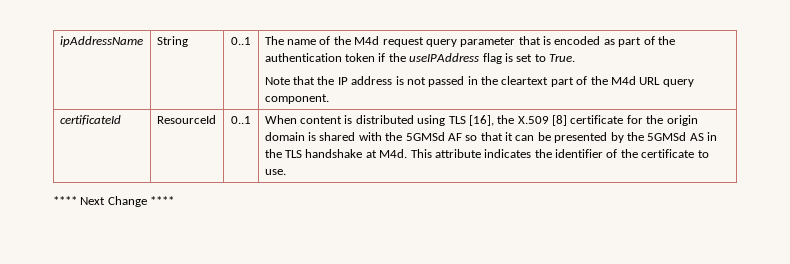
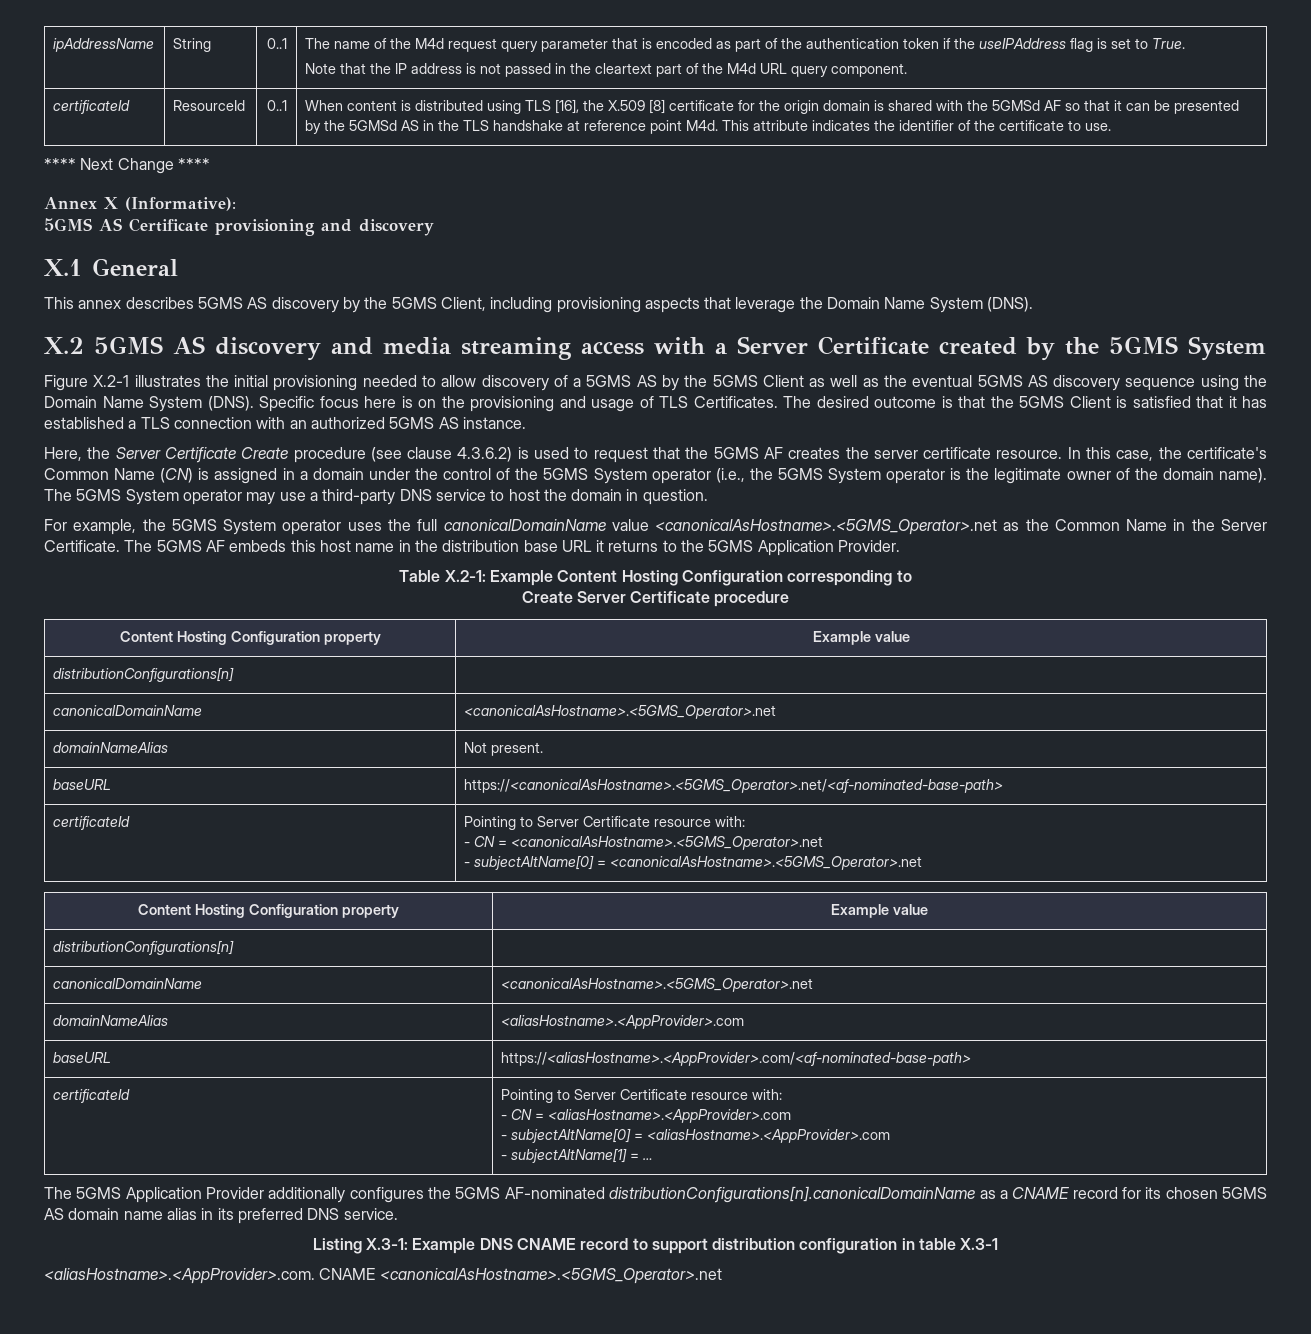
(377, 154) none -> [584,120,683,134] reference point
(175, 200) none -> [44,197,236,211] [44,218,434,236] [44,258,178,276] [44,297,1034,313] [44,336,1266,361] [44,375,1268,391] [44,396,1267,412] [44,417,526,429] [44,447,1267,463] [44,468,1268,484] [44,489,708,505] [44,519,1268,535] [44,540,901,556] [399,570,912,586] [521,591,790,607] [119,631,381,645] [812,631,910,645] [53,667,235,682] [53,705,203,716] [464,705,777,719] [53,742,169,753] [464,742,544,756] [53,779,112,790] [464,779,1004,793] [53,816,131,830] [464,816,746,830] [464,836,824,850] [464,855,923,870] [138,904,400,918] [830,904,928,918] [53,940,235,955] [53,978,203,989] [501,978,814,992] [53,1015,169,1026] [501,1015,745,1029] [53,1052,112,1063] [501,1052,972,1066] [53,1089,131,1103] [501,1089,783,1103] [501,1109,792,1123] [501,1128,891,1143] [501,1148,654,1163] [44,1186,1267,1203] [44,1208,398,1224] [312,1238,999,1254] [44,1268,722,1284] // Annex X (Informative): // 5GMS AS Certificate provisioning and discovery // X.1 General // This annex describes 5GMS AS discovery by the 5GMS Client, including provisioning aspects that leverage the Domain Name System (DNS). // X.2 5GMS AS discovery and media streaming access with a Server Certificate created by the 5GMS System // Figure X.2-1 illustrates the initial provisioning needed to allow discovery of a 5GMS AS by the 5GMS Client as well as the eventual 5GMS AS discovery sequence using the Domain Name System (DNS). Specific focus here is on the provisioning and usage of TLS Certificates. The desired outcome is that the 5GMS Client is satisfied that it has established a TLS connection with an authorized 5GMS AS instance. // Here, the Server Certificate Create procedure (see clause 4.3.6.2) is used to request that the 5GMS AF creates the server certificate resource. In this case, the certificate's Common Name (CN) is assigned in a domain under the control of the 5GMS System operator (i.e., the 5GMS System operator is the legitimate owner of the domain name). The 5GMS System operator may use a third-party DNS service to host the domain in question. // For example, the 5GMS System operator uses the full canonicalDomainName value <canonicalAsHostname>.<5GMS_Operator>.net as the Common Name in the Server Certificate. The 5GMS AF embeds this host name in the distribution base URL it returns to the 5GMS Application Provider. // Table X.2-1: Example Content Hosting Configuration corresponding to // Create Server Certificate procedure // Content Hosting Configuration property | Example value // distributionConfigurations[n] | // canonicalDomainName | <canonicalAsHostname>.<5GMS_Operator>.net // domainNameAlias | Not present. // baseURL | https://<canonicalAsHostname>.<5GMS_Operator>.net/<af-nominated-base-path> // certificateId | Pointing to Server Certificate resource with: // - CN = <canonicalAsHostname>.<5GMS_Operator>.net // - subjectAltName[0] = <canonicalAsHostname>.<5GMS_Operator>.net // Content Hosting Configuration property | Example value // distributionConfigurations[n] | // canonicalDomainName | <canonicalAsHostname>.<5GMS_Operator>.net // domainNameAlias | <aliasHostname>.<AppProvider>.com // baseURL | https://<aliasHostname>.<AppProvider>.com/<af-nominated-base-path> // certificateId | Pointing to Server Certificate resource with: // - CN = <aliasHostname>.<AppProvider>.com // - subjectAltName[0] = <aliasHostname>.<AppProvider>.com // - subjectAltName[1] = … // The 5GMS Application Provider additionally configures the 5GMS AF-nominated distributionConfigurations[n].canonicalDomainName as a CNAME record for its chosen 5GMS AS domain name alias in its preferred DNS service. // Listing X.3-1: Example DNS CNAME record to support distribution configuration in table X.3-1 // <aliasHostname>.<AppProvider>.com. CNAME <canonicalAsHostname>.<5GMS_Operator>.net

